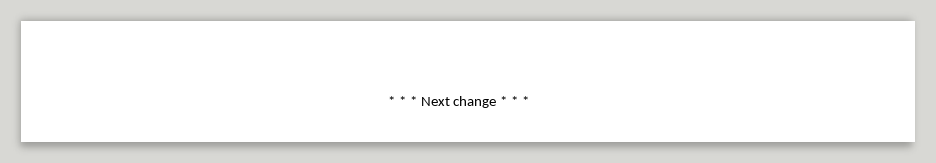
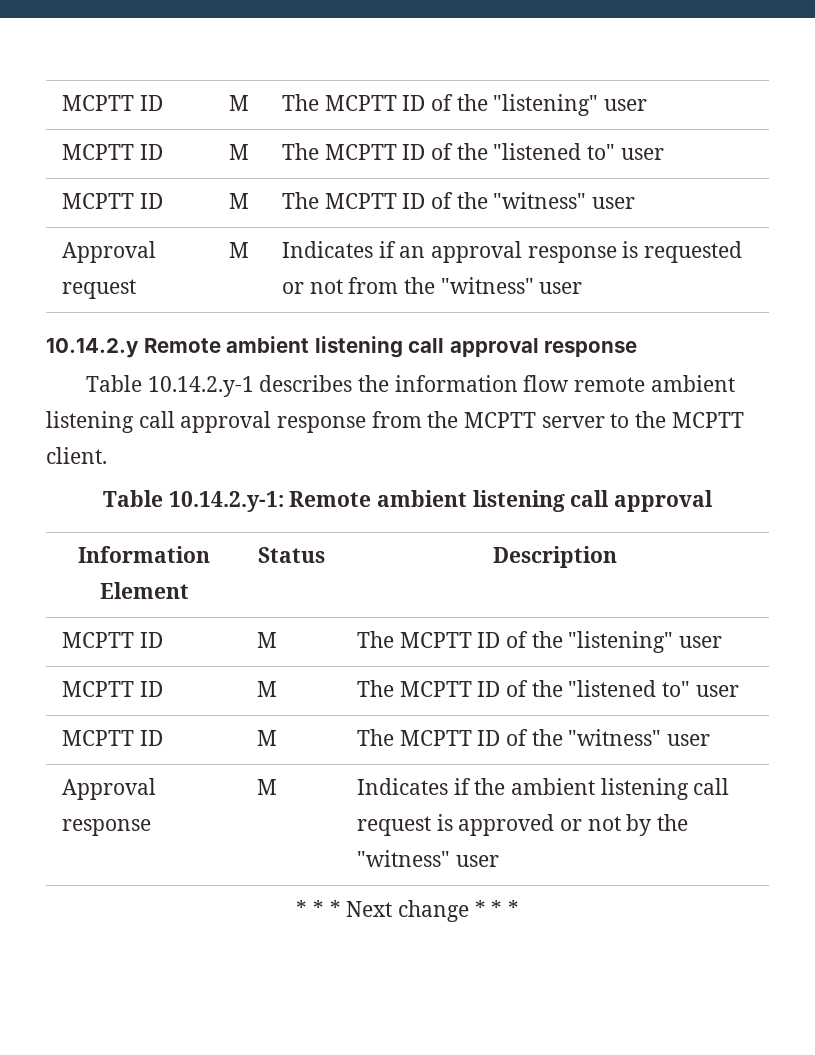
(387, 101) none -> [62,95,163,111] [229,95,250,111] [282,94,648,116] [62,144,163,160] [229,144,250,160] [282,143,664,160] [62,193,163,209] [229,193,250,209] [282,192,636,209] [62,241,157,263] [62,279,137,299] [229,242,250,258] [282,241,743,263] [282,277,583,294] [46,336,638,358] [85,375,735,397] [46,411,744,433] [46,447,107,464] [102,490,714,512] [78,546,210,563] [99,582,189,599] [258,547,325,563] [493,546,617,568] [62,632,163,648] [257,632,278,648] [357,631,723,653] [62,681,163,697] [257,681,278,697] [357,680,739,697] [62,730,163,746] [257,730,278,746] [357,729,711,746] [62,778,157,800] [62,819,152,836] [257,779,278,795] [357,778,730,800] [357,814,689,836] [357,850,499,867] MCPTT ID | M | The MCPTT ID of the "listening" user // MCPTT ID | M | The MCPTT ID of the "listened to" user // MCPTT ID | M | The MCPTT ID of the "witness" user // Approval request | M | Indicates if an approval response is requested or not from the "witness" user // 10.14.2.y Remote ambient listening call approval response // Table 10.14.2.y-1 describes the information flow remote ambient listening call approval response from the MCPTT server to the MCPTT client. // Table 10.14.2.y-1: Remote ambient listening call approval // Information Element | Status | Description // MCPTT ID | M | The MCPTT ID of the "listening" user // MCPTT ID | M | The MCPTT ID of the "listened to" user // MCPTT ID | M | The MCPTT ID of the "witness" user // Approval response | M | Indicates if the ambient listening call request is approved or not by the "witness" user //

